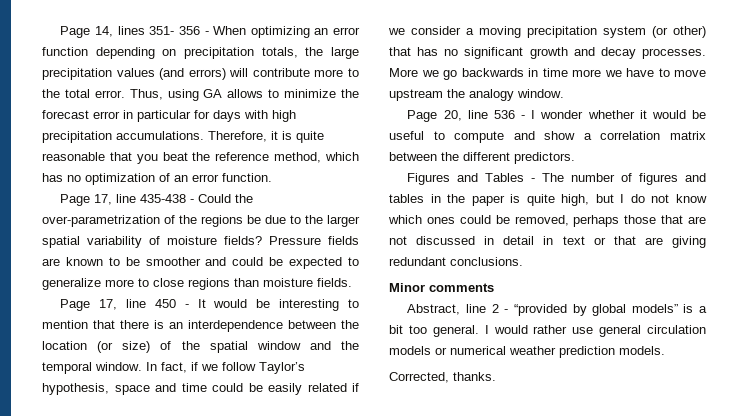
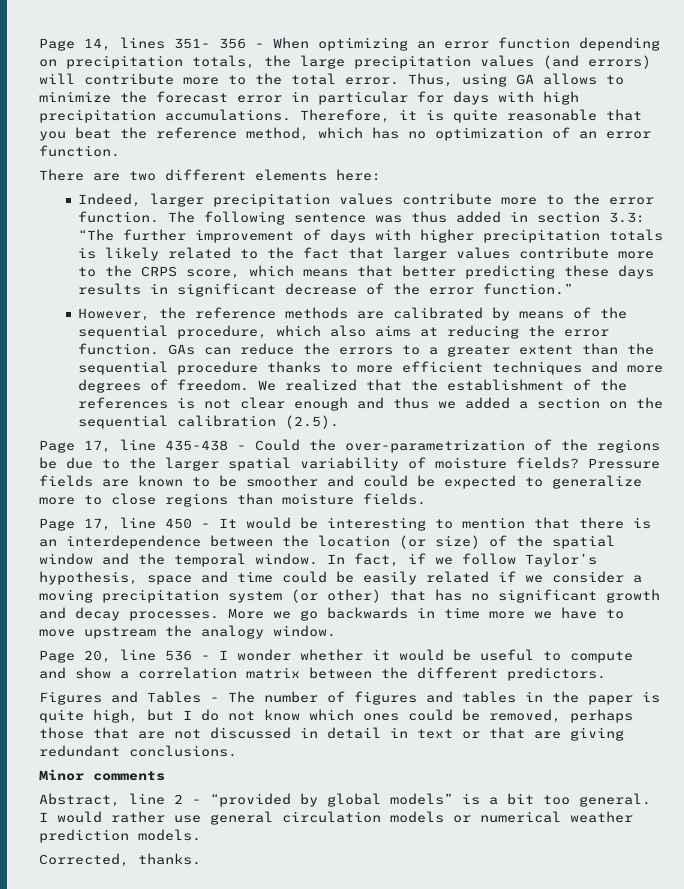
(272, 177) none -> [39,169,381,181] [77,193,654,207] [77,211,645,225] [77,229,663,243] [77,247,654,261] [77,265,654,279] [77,283,573,297] [77,307,627,321] [77,325,609,339] [77,343,654,357] [77,361,663,375] [77,379,627,393] [77,397,663,411] [77,415,339,429] // There are two different elements here: // Indeed, larger precipitation values contribute more to the error function. The following sentence was thus added in section 3.3: “The further improvement of days with higher precipitation totals is likely related to the fact that larger values contribute more to the CRPS score, which means that better predicting these days results in significant decrease of the error function.” // However, the reference methods are calibrated by means of the sequential procedure, which also aims at reducing the error function. GAs can reduce the errors to a greater extent than the sequential procedure thanks to more efficient techniques and more degrees of freedom. We realized that the establishment of the references is not clear enough and thus we added a section on the sequential calibration (2.5).

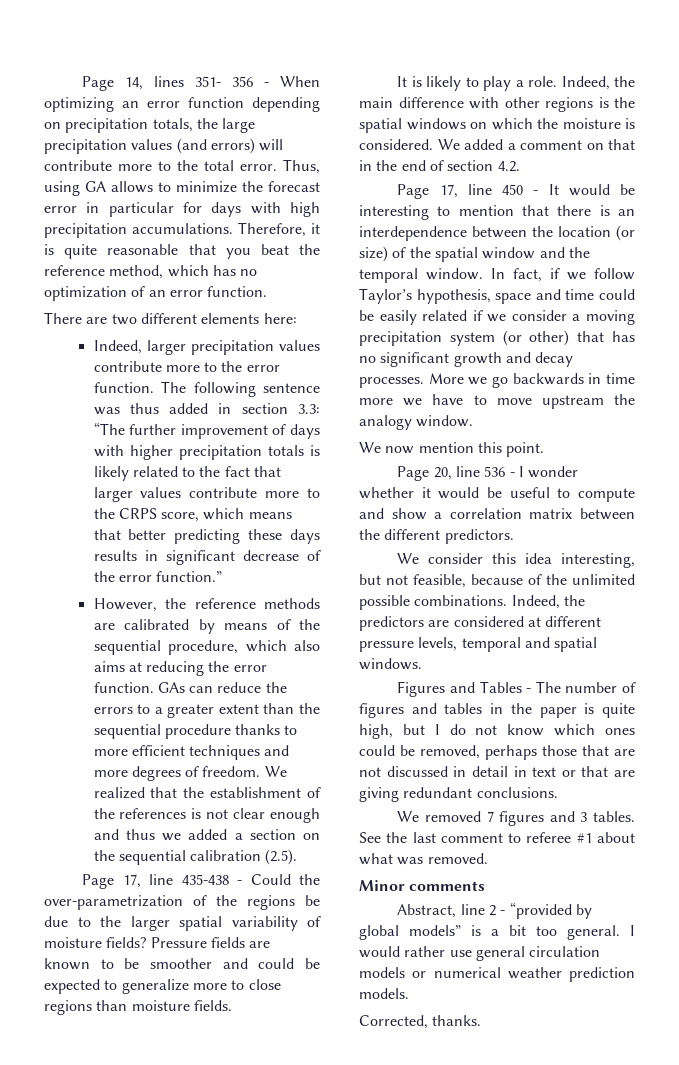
(426, 499) none -> [397,76,635,91] [359,97,635,112] [359,118,635,133] [359,139,635,150] [359,160,520,172] // It is likely to play a role. Indeed, the main difference with other regions is the spatial windows on which the moisture is considered. We added a comment on that in the end of section 4.2.
(336, 631) none -> [359,442,545,457] // We now mention this point.
(606, 674) none -> [397,553,635,568] [359,574,635,588] [359,595,585,610] [359,616,602,631] [359,637,598,652] [359,658,422,670] // We consider this idea interesting, but not feasible, because of the unlimited possible combinations. Indeed, the predictors are considered at different pressure levels, temporal and spatial windows.
(237, 751) none -> [397,811,635,826] [359,832,635,843] [359,853,488,865] // We removed 7 figures and 3 tables. See the last comment to referee #1 about what was removed.

